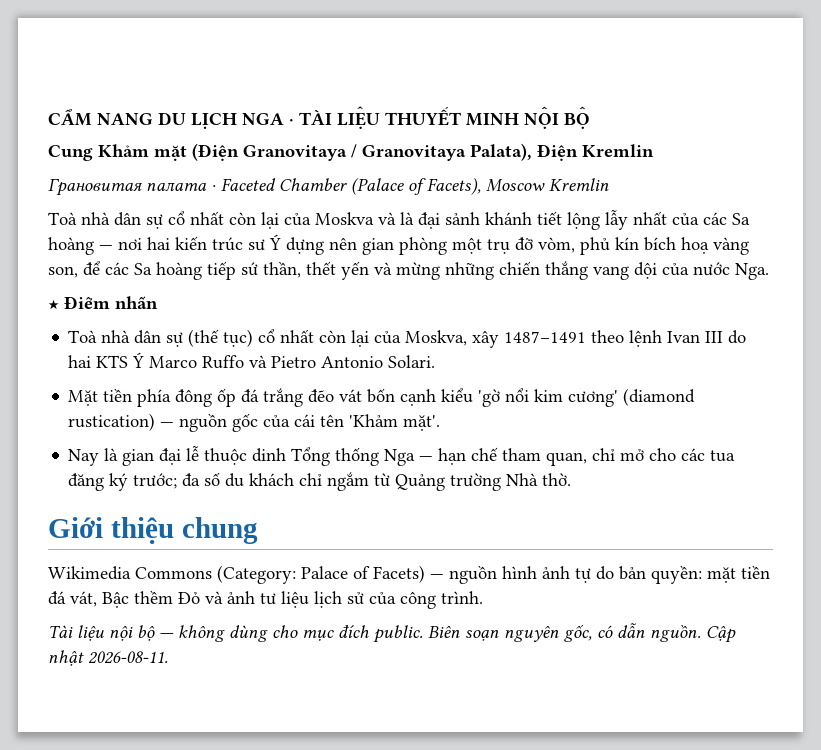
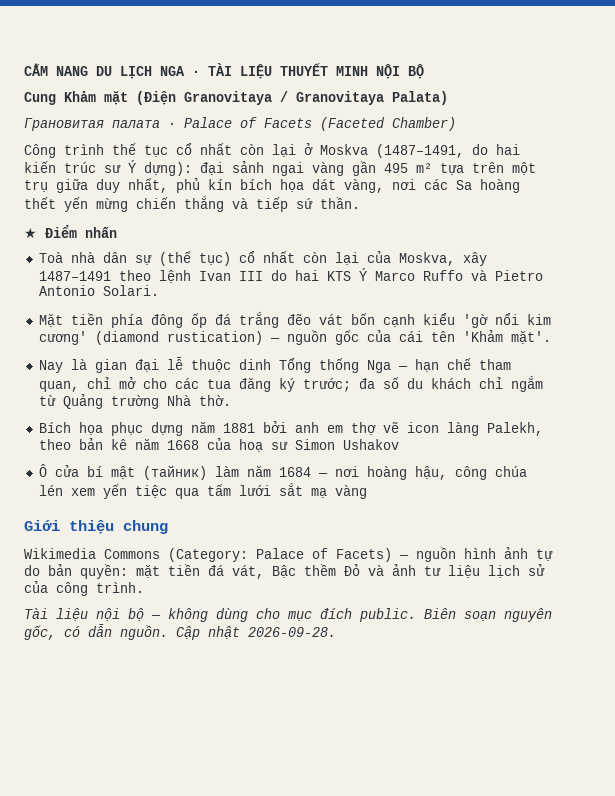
[470,143,654,161] Palata), Điện Kremlin -> [392,91,448,105] Palata)
[221,177,609,195] [48,210,750,230] [48,237,142,255] Faceted Chamber (Palace of Facets), Moscow Kremlin // Toà nhà dân sự cổ nhất còn lại của Moskva và là đại sảnh khánh tiết lộng lẫy nhất của các Sa hoàng — nơi -> [184,117,456,131] [24,143,488,158] Palace of Facets (Faceted Chamber) // Công trình thế tục cổ nhất còn lại ở Moskva (1487–1491, do
[286,237,749,255] [48,261,769,280] dựng nên gian phòng một trụ đỡ vòm, phủ kín bích hoạ vàng son, để các Sa hoàng tiếp sứ thần, thết yến và mừng những chiến thắng vang dội của nước Nga. -> [144,161,536,176] [24,178,520,193] [24,195,360,212] dựng): đại sảnh ngai vàng gần 495 m² tựa trên một trụ giữa duy nhất, phủ kín bích họa dát vàng, nơi các Sa hoàng thết yến mừng chiến thắng và tiếp sứ thần.
(572, 479) none -> [38,421,543,436] [38,438,399,452] [38,464,527,480] [38,482,367,499] // Bích họa phục dựng năm 1881 bởi anh em thợ vẽ icon làng Palekh, theo bản kê năm 1668 của hoạ sư Simon Ushakov // Ô cửa bí mật (тайник) làm năm 1684 — nơi hoàng hậu, công chúa lén xem yến tiệc qua tấm lưới sắt mạ vàng
[88,651,168,664] 2026-08-11. -> [248,627,336,637] 2026-09-28.

